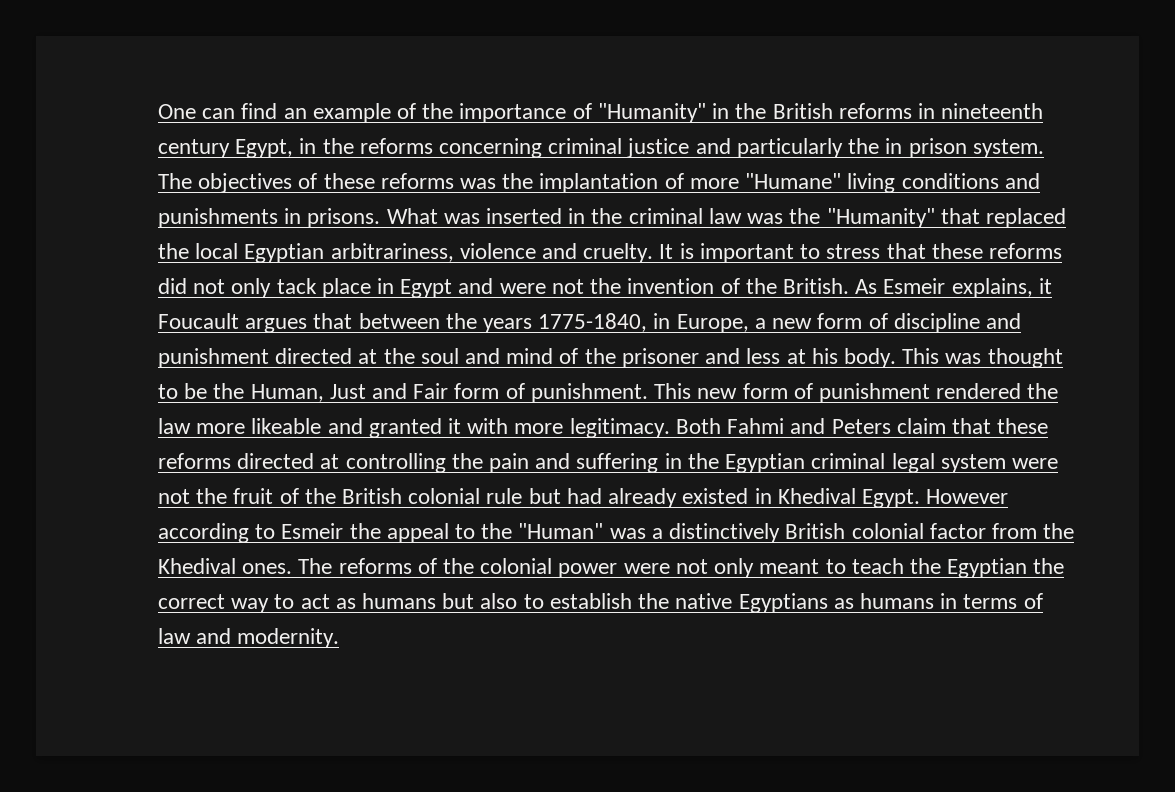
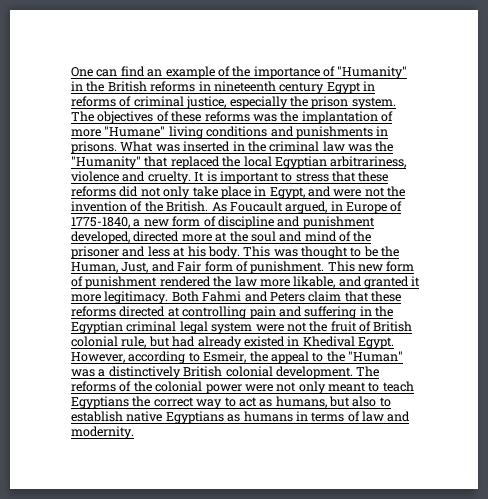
[235,138,903,158] Egypt, in the reforms concerning criminal justice and particularly the in -> [326,81,375,94] [71,96,308,109] Egypt in reforms of criminal justice, especially the
[276,278,317,294] tack -> [192,186,218,197] take
[400,279,453,298] Egypt -> [269,187,305,199] Egypt,
[883,278,1052,298] [158,313,749,333] Esmeir explains, it Foucault argues that between the years 1775-1840, in Europe, -> [229,201,403,214] [71,217,130,228] Foucault argued, in Europe of 1775-1840,
[275,348,353,364] directed -> [71,231,212,244] developed, directed more
[329,384,366,399] Just -> [121,262,149,273] Just,
[251,418,322,434] likeable -> [293,276,336,288] likable,
[467,418,509,434] with -> (421, 281) none
[451,453,483,469] the -> (247, 312) none
[304,488,523,504] the British colonial rule -> [373,321,413,332] [71,336,147,348] British colonial rule,
[926,489,1009,504] However -> [71,352,125,363] However,
[281,523,344,539] Esmeir -> [203,351,247,363] Esmeir,
[929,523,1075,539] [158,558,293,574] factor from the Khedival ones. -> [275,366,353,379] development.
[909,558,1028,578] the Egyptian -> [71,396,129,409] Egyptians
[362,593,437,609] humans -> [275,396,327,408] humans,
[638,593,670,609] the -> (123, 416) none

